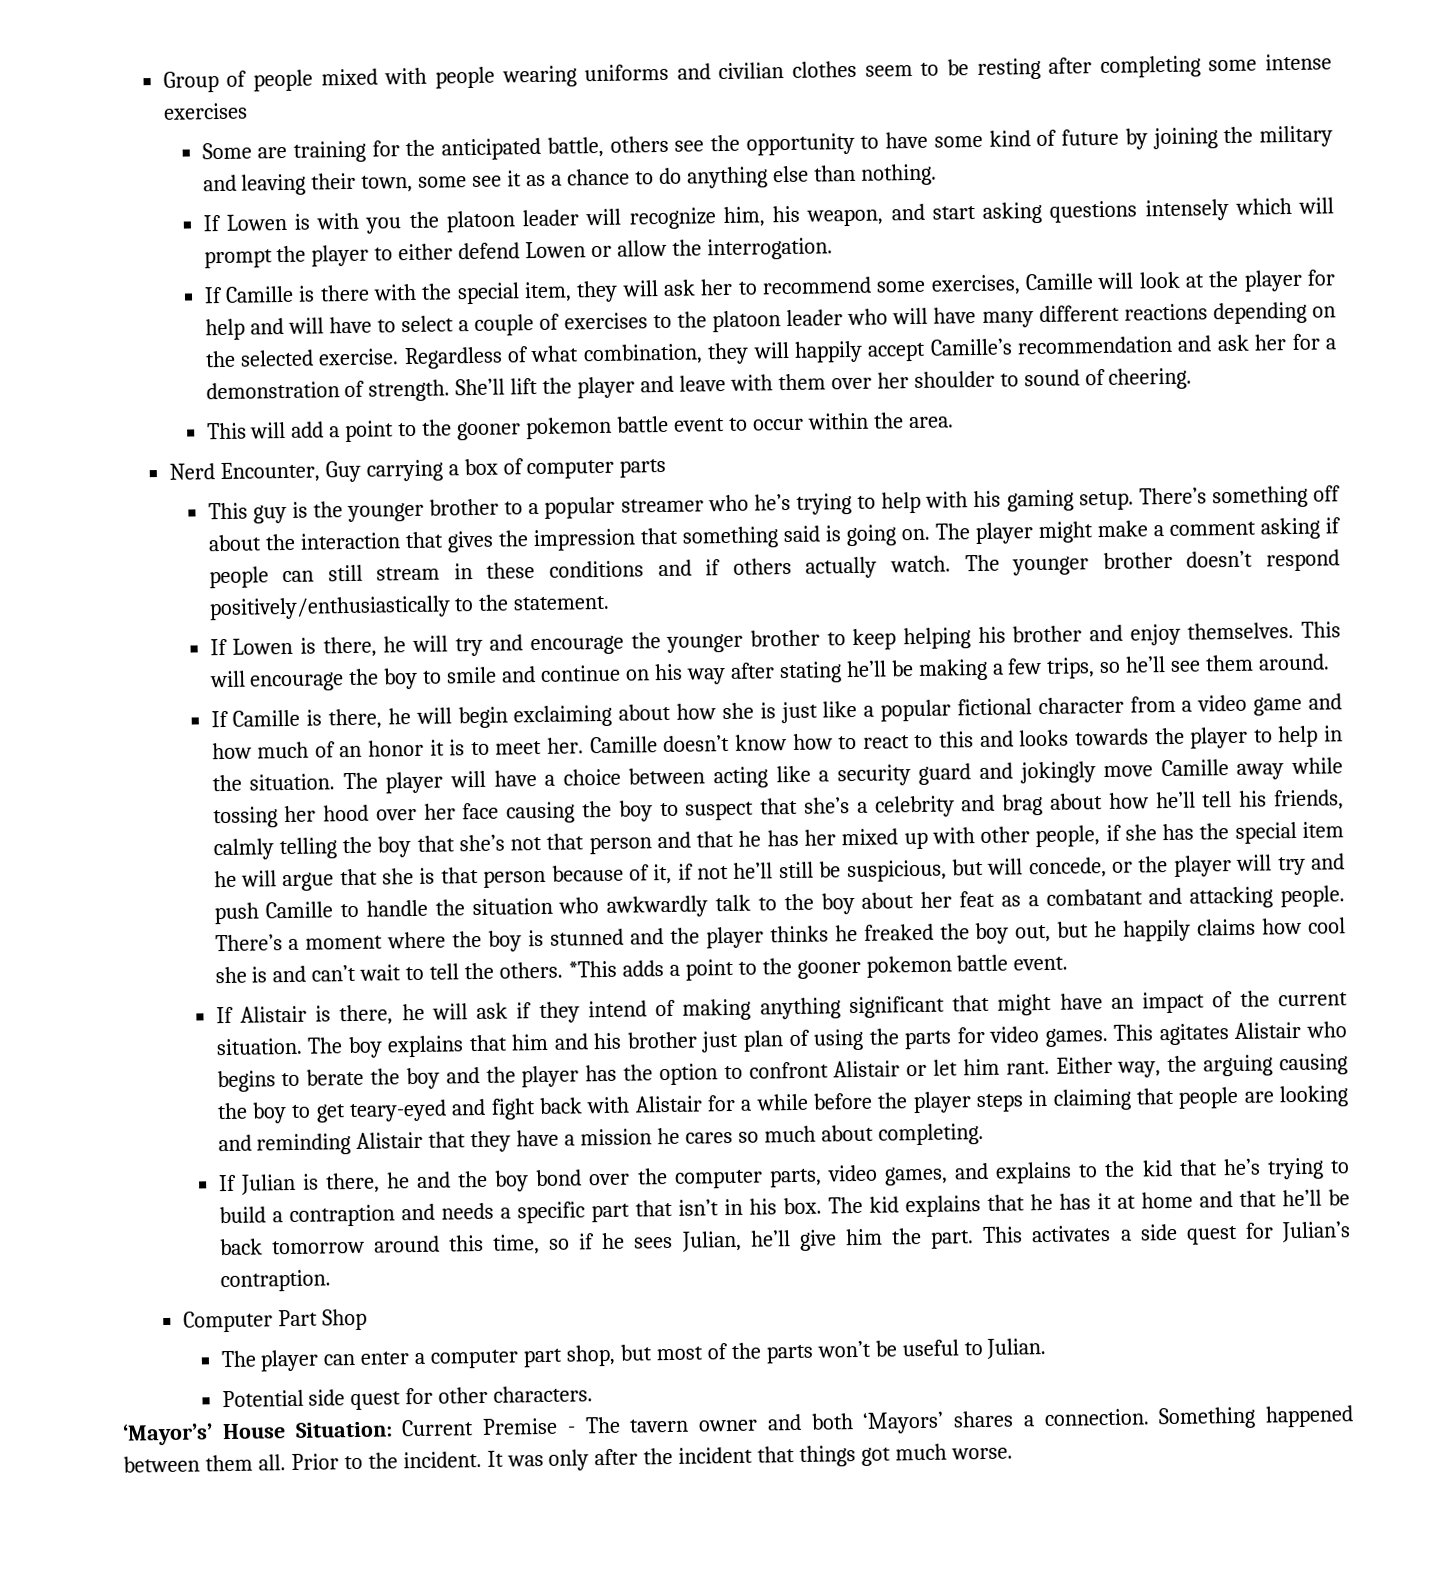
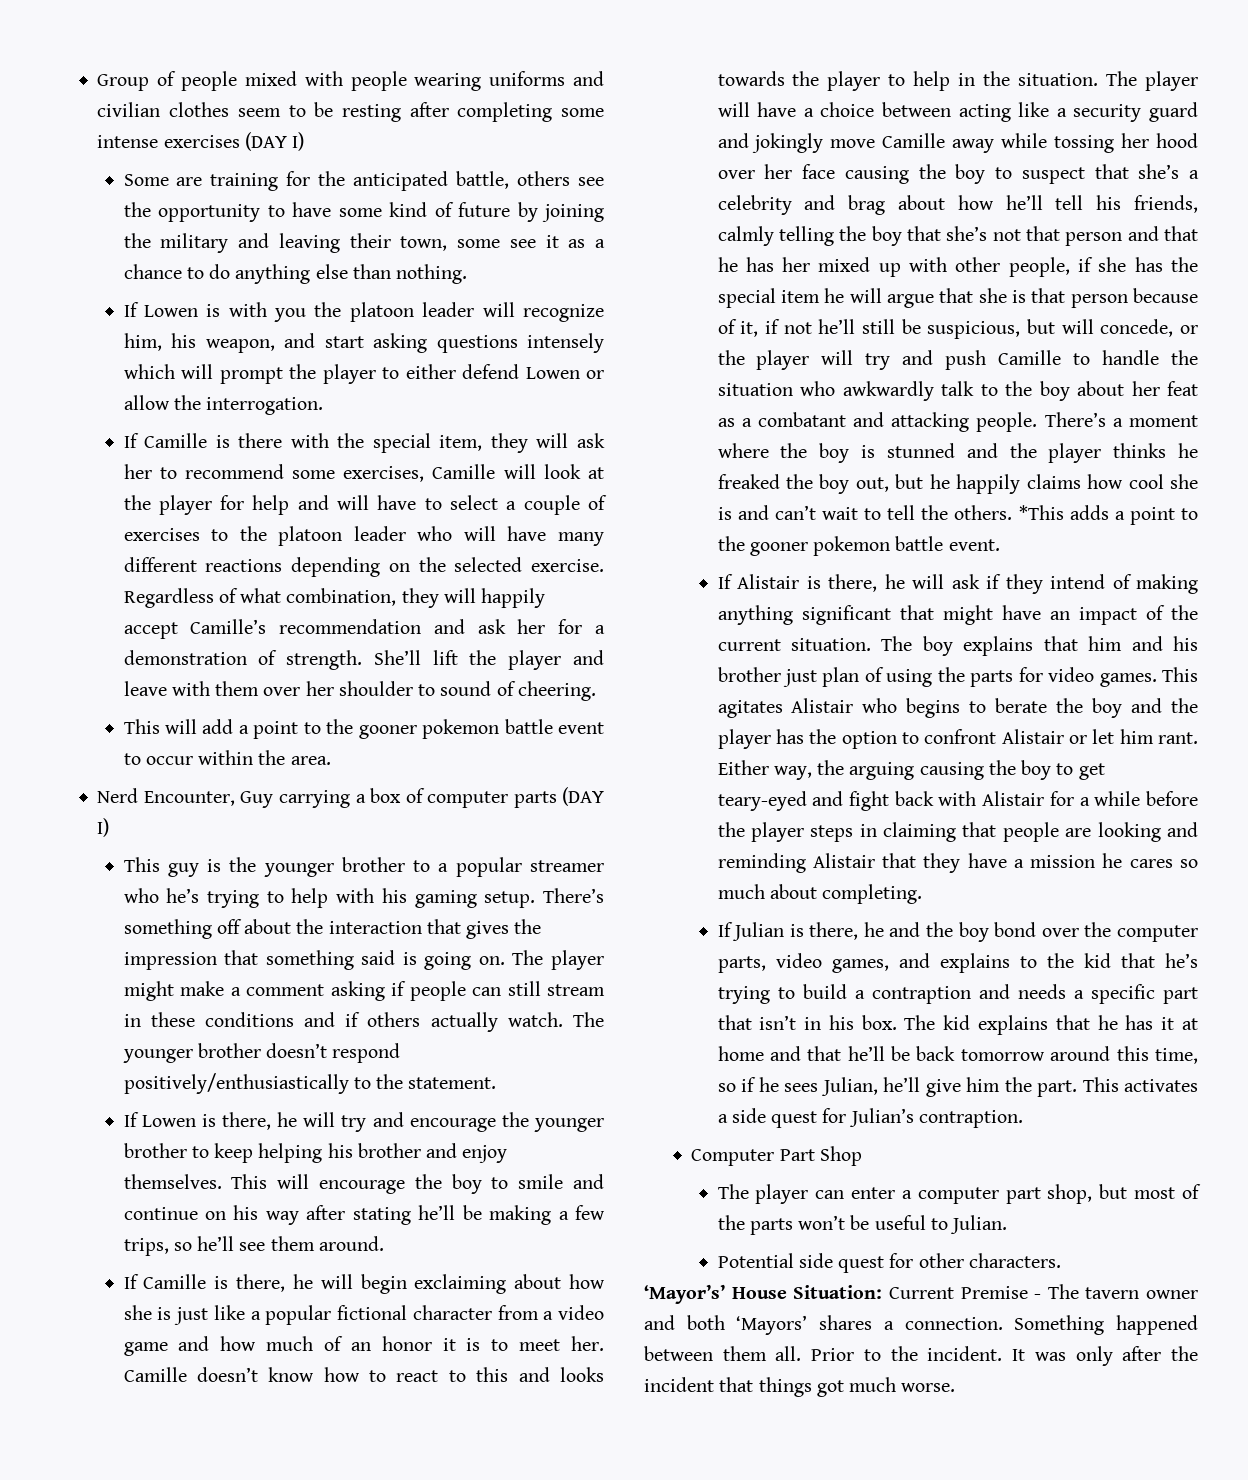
(248, 111) none -> [245,132,305,151] (DAY I)
(667, 468) none -> [562,787,605,806] [97,818,110,837] (DAY I)

